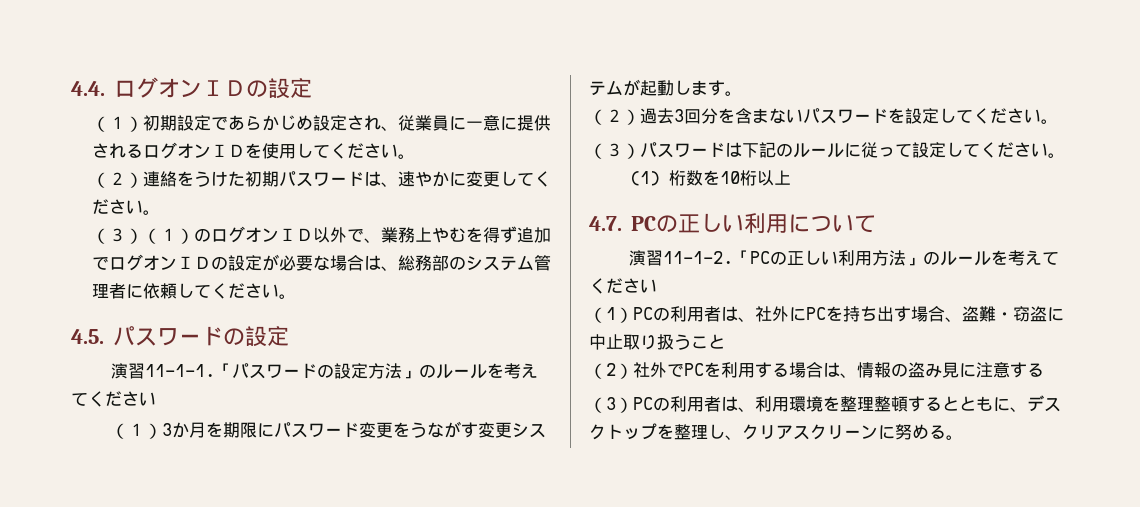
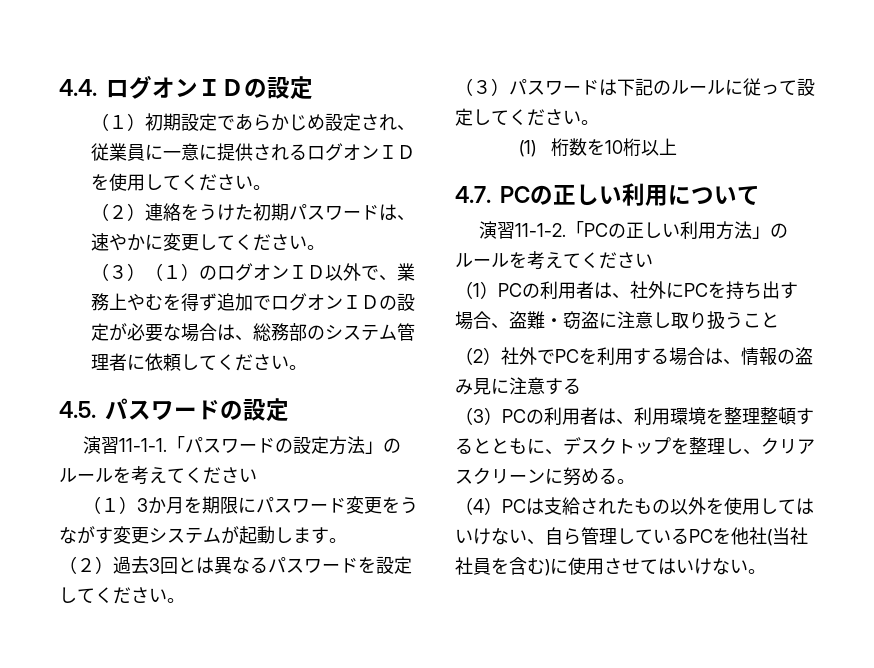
[701,108,803,124] 分を含まない -> [178,557,268,574] とは異なる
[589,334,623,350] 中止 -> [617,311,671,329] 注意し
(963, 437) none -> [455,497,814,515] [455,527,808,546] [455,557,766,576] // （4）PCは支給されたもの以外を使用してはいけない、自ら管理しているPCを他社(当社社員を含む)に使用させてはいけない。

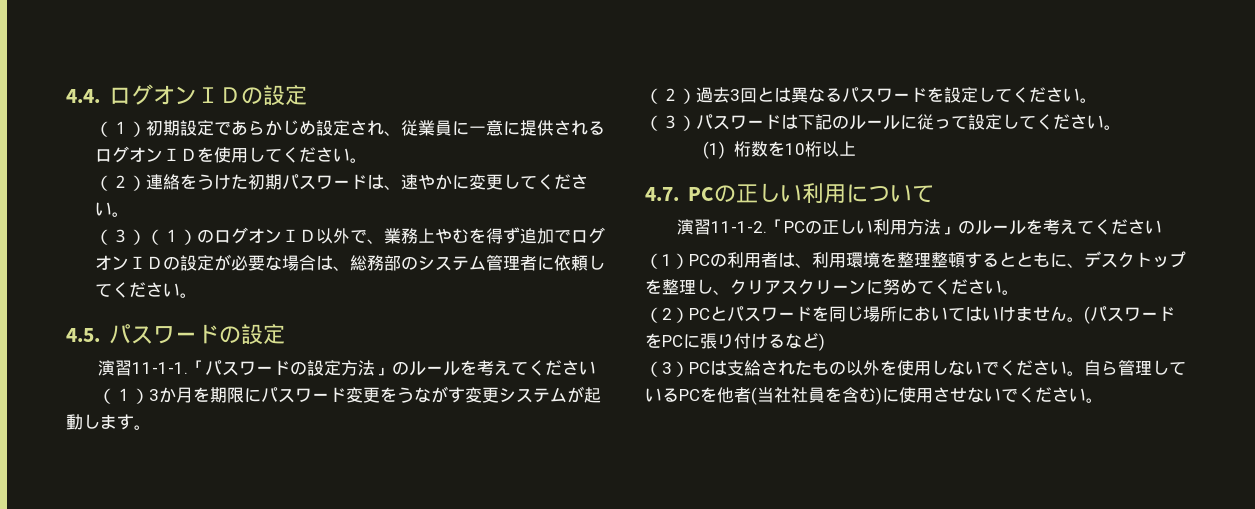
[630,281,798,300] [455,311,779,330] [455,347,813,366] [455,377,581,395] [455,407,634,425] 社外にPCを持ち出す場合、盗難・窃盗に注意し取り扱うこと // （2）社外でPCを利用する場合は、情報の盗み見に注意する // （3）PCの利用者は、 -> (812, 265) none
[599,468,635,484] [455,497,484,515] る。 // （4 -> [917,279,1019,295] [645,306,1175,324] [645,332,825,351] [645,361,672,377] てください。 // （2）PCとパスワードを同じ場所においてはいけません。(パスワードをPCに張り付けるなど) // （3
[778,498,814,515] [455,528,545,545] てはいけない、 -> [948,360,1084,376] ないでください。
[749,527,767,545] 社 -> [734,387,751,403] 者
[640,558,730,575] てはいけな -> [967,387,1069,403] ないでくださ

